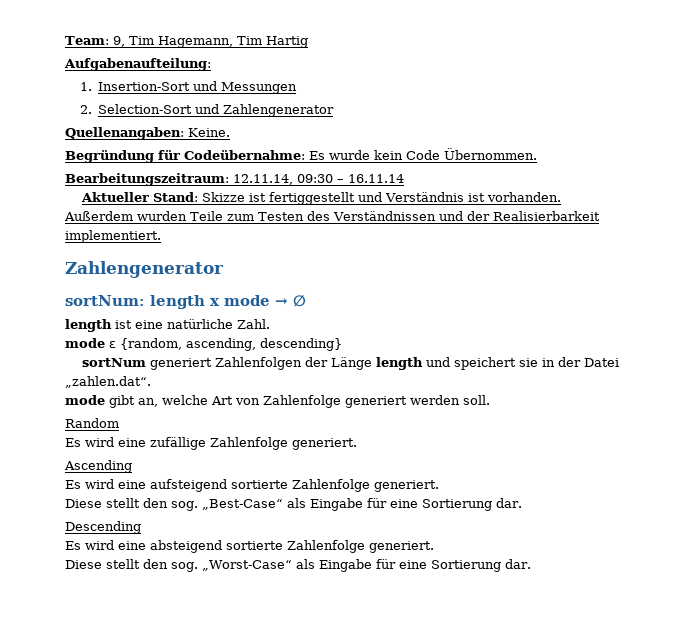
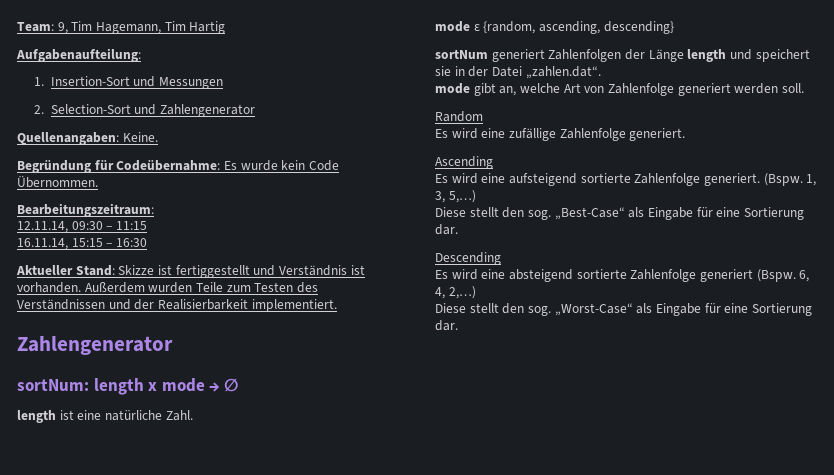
(229, 179) none -> (154, 210) //
[348,174,404,183] 16.11.14 -> [115,221,147,230] [17,238,147,250] 11:15 // 16.11.14, 15:15 – 16:30
(439, 486) none -> [763,173,817,186] [435,190,476,203] (Bspw. 1, 3, 5,…)
[369,541,434,553] generiert. -> [699,269,810,282] [435,286,476,299] generiert (Bspw. 6, 4, 2,…)

